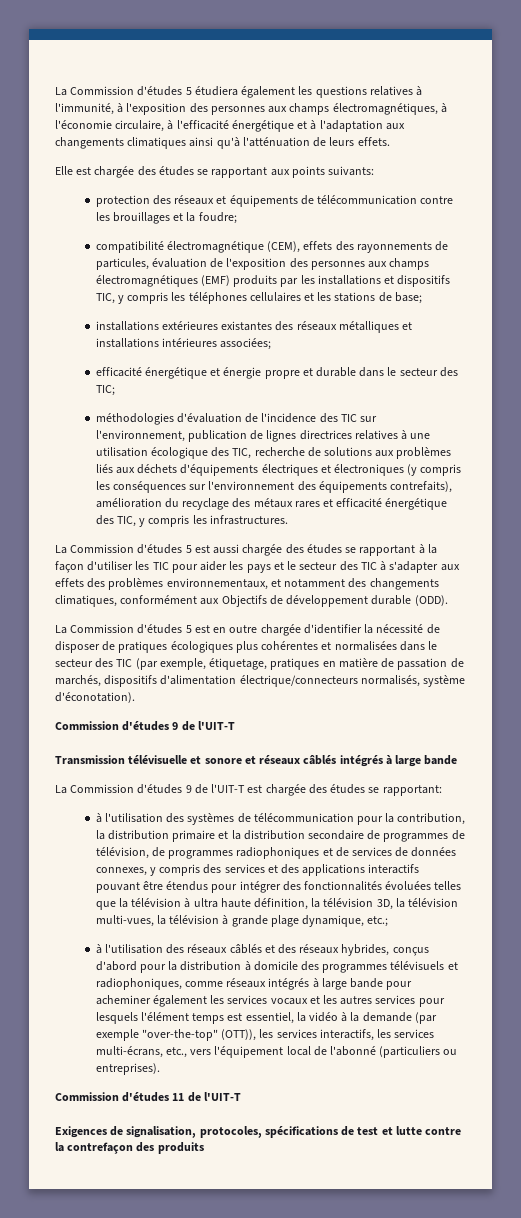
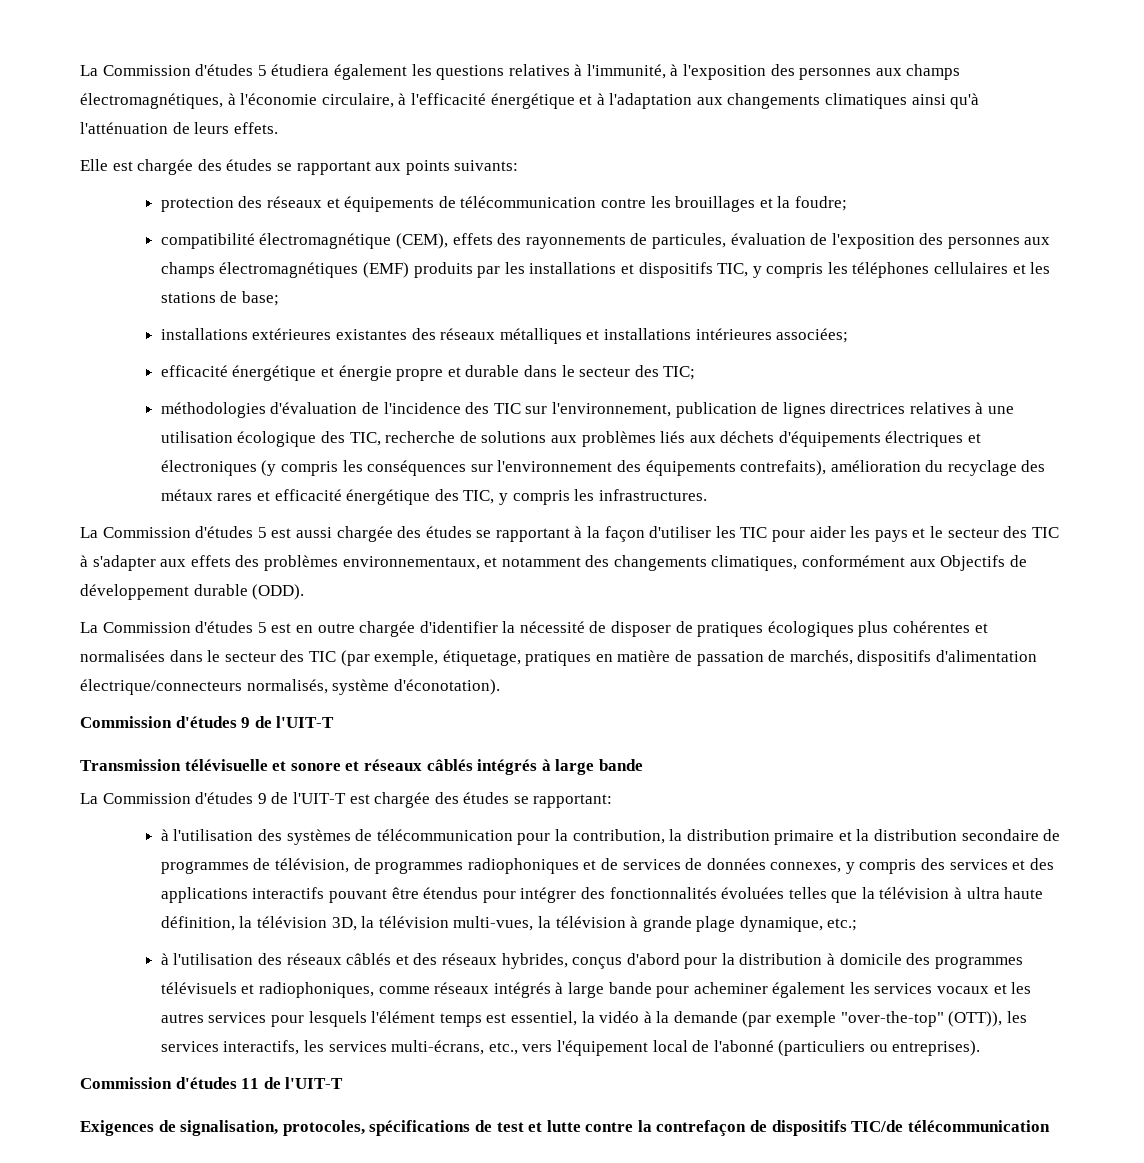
[136,1142,204,1154] des produits -> [750,1120,1050,1136] de dispositifs TIC/de télécommunication

